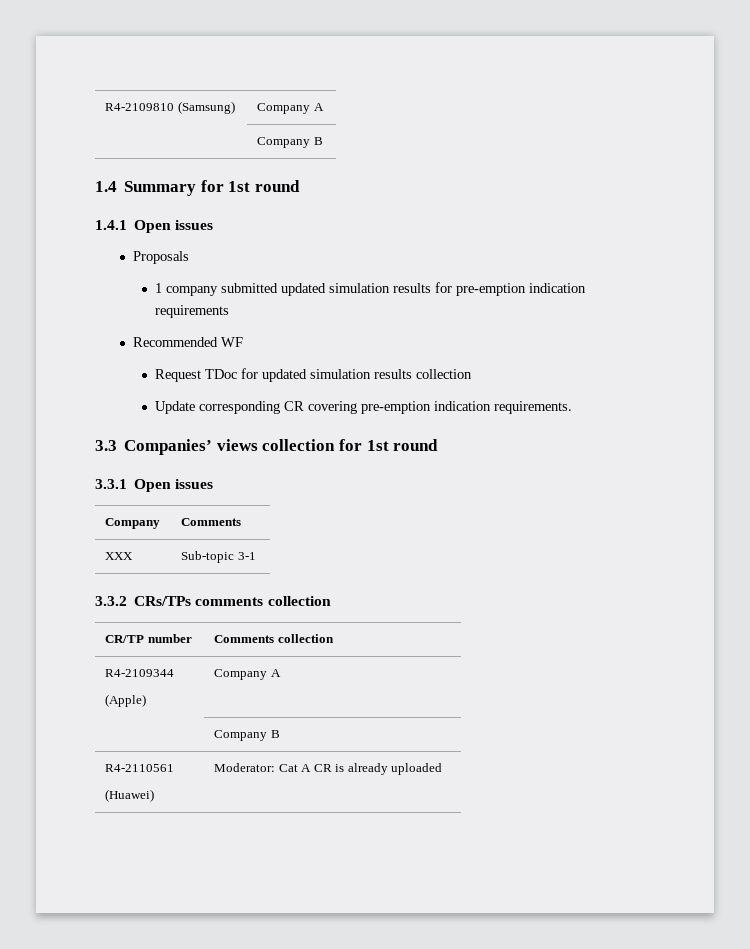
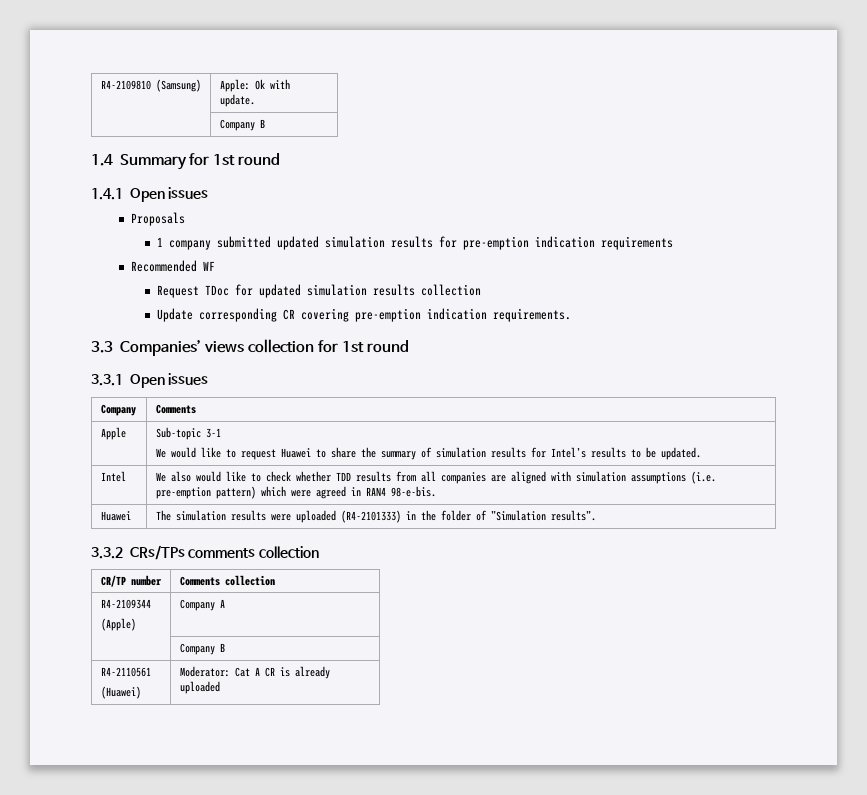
[257,103,324,114] Company A -> [219,79,290,92] [219,94,255,107] Apple: Ok with update.
[105,552,134,560] XXX -> [100,427,126,440] Apple
(256, 556) none -> [155,447,701,460] [100,471,126,482] [155,471,716,484] [155,486,436,499] [100,511,131,521] [155,510,596,523] // We would like to request Huawei to share the summary of simulation results for Intel’s results to be updated. // Intel | We also would like to check whether TDD results from all companies are aligned with simulation assumptions (i.e. pre-emption pattern) which were agreed in RAN4 98-e-bis. // Huawei | The simulation results were uploaded (R4-2101333) in the folder of ”Simulation results”.

